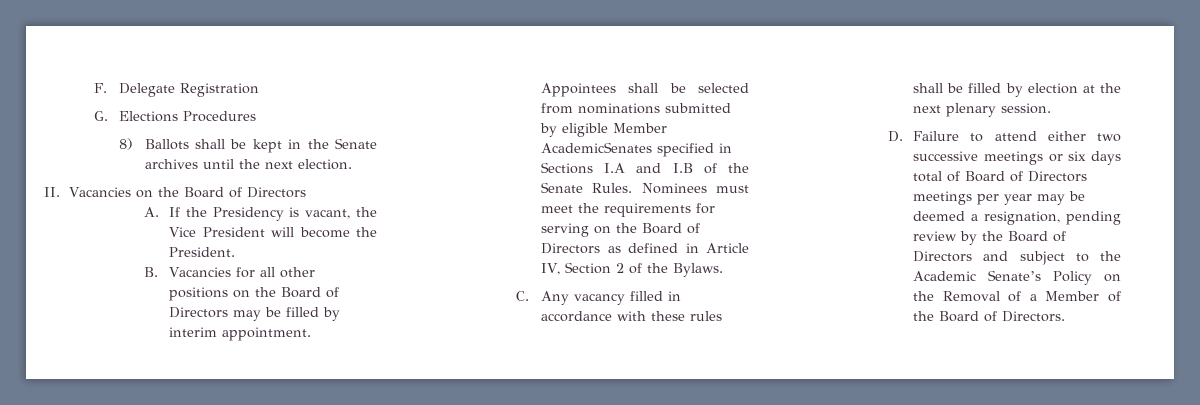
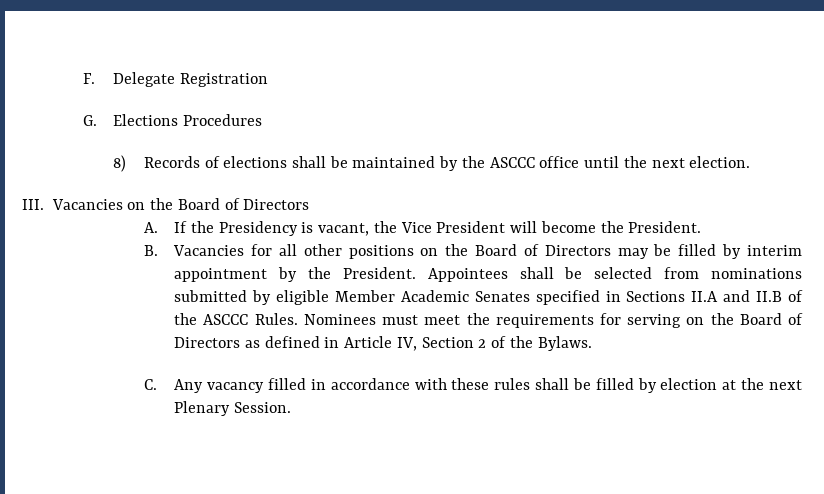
[144,138,377,153] [144,159,198,169] Ballots shall be kept in the Senate archives -> [143,156,580,171] Records of elections shall be maintained by the ASCCC office
[44,187,60,197] II. -> [22,199,44,210] III.
[222,327,312,341] appointment. -> [174,267,416,282] appointment by the President.
[541,142,653,153] AcademicSenates -> [400,290,530,302] Academic Senates
[604,163,749,174] [541,182,584,193] I.A and I.B of the Senate -> [691,290,804,302] [174,313,249,325] II.A and II.B of the ASCCC
[946,103,1052,117] [887,131,1121,142] [913,151,1121,165] [913,171,1088,182] [913,191,1086,205] [913,211,1121,225] [913,231,1067,245] [913,251,1121,265] [913,270,1121,285] [913,291,1121,302] [913,311,1066,322] plenary session. // D. Failure to attend either two successive meetings or six days total of Board of Directors meetings per year may be deemed a resignation, pending review by the Board of Directors and subject to the Academic Senate’s Policy on the Removal of a Member of the Board of Directors. -> [174,401,291,416] Plenary Session.

